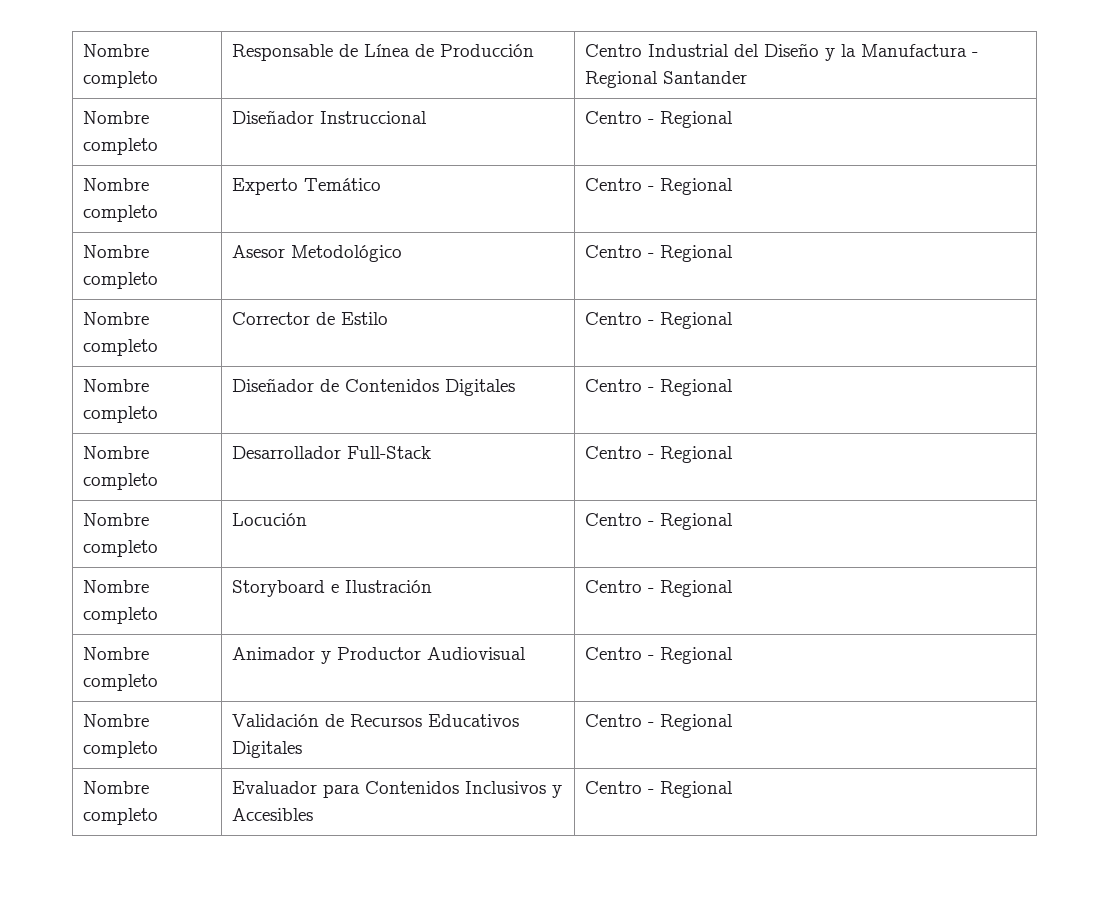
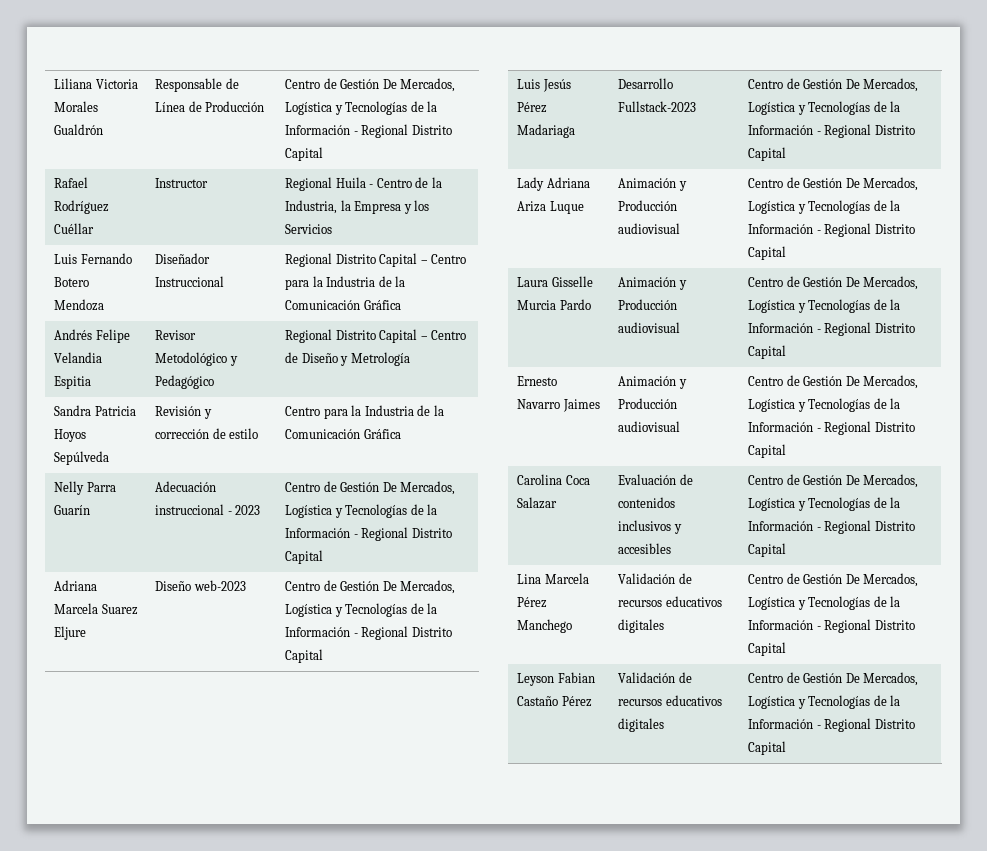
[82,44,149,57] [82,71,158,88] Nombre completo -> [54,78,138,89] [54,101,99,112] [54,124,104,135] Liliana Victoria Morales Gualdrón
[647,43,978,61] [584,71,747,88] [82,111,149,124] [82,138,158,155] [231,110,427,124] [584,111,733,128] [82,178,149,191] [82,205,158,222] [231,178,381,195] [584,178,733,195] [82,245,149,258] [82,272,158,289] [231,245,402,262] [584,245,733,262] [82,312,149,325] [82,339,158,356] [231,312,388,325] [584,312,733,329] [82,379,149,392] [82,406,158,423] [231,378,515,396] [584,379,733,396] [82,446,149,459] [82,473,158,490] [231,446,431,459] [584,446,733,463] [82,513,149,526] [82,540,158,557] [231,513,307,526] [584,513,733,530] [82,580,149,593] [82,607,158,624] [231,580,432,597] [584,580,733,597] [82,647,149,660] [82,674,158,691] [231,647,526,664] [584,647,733,664] [82,714,149,727] [82,741,158,758] [231,714,519,727] [231,741,302,758] [584,714,733,731] [82,781,149,794] [82,808,158,825] [231,781,562,798] [231,808,313,821] [584,781,733,798] Industrial del Diseño y la Manufactura - Regional Santander // Nombre completo | Diseñador Instruccional | Centro - Regional // Nombre completo | Experto Temático | Centro - Regional // Nombre completo | Asesor Metodológico | Centro - Regional // Nombre completo | Corrector de Estilo | Centro - Regional // Nombre completo | Diseñador de Contenidos Digitales | Centro - Regional // Nombre completo | Desarrollador Full-Stack | Centro - Regional // Nombre completo | Locución | Centro - Regional // Nombre completo | Storyboard e Ilustración | Centro - Regional // Nombre completo | Animador y Productor Audiovisual | Centro - Regional // Nombre completo | Validación de Recursos Educativos Digitales | Centro - Regional // Nombre completo | Evaluador para Contenidos Inclusivos y Accesibles | Centro - Regional -> [323,78,456,92] [285,101,438,115] [285,124,452,138] [285,147,324,161] [54,177,89,188] [54,200,110,214] [54,223,95,234] [155,178,209,188] [285,177,442,191] [285,200,430,214] [285,224,333,234] [54,253,132,264] [54,277,90,287] [54,299,105,311] [155,253,211,264] [155,276,225,287] [285,253,467,267] [285,276,406,290] [285,300,401,310] [54,329,130,343] [54,352,103,363] [54,376,92,389] [155,330,197,340] [155,352,238,366] [155,375,215,389] [285,329,467,343] [285,352,410,366] [54,405,136,416] [54,429,87,442] [54,451,110,465] [155,406,212,419] [155,428,259,439] [285,405,444,419] [285,429,401,439] [54,481,116,495] [54,505,91,515] [155,481,217,492] [155,504,261,515] [285,481,456,495] [285,504,438,518] [285,527,452,541] [285,550,324,564] [54,580,98,591] [54,603,138,615] [54,626,87,640] [155,580,246,591] [285,580,456,594] [285,603,438,617] [285,626,452,640] [285,649,324,663] [517,79,571,92] [517,102,548,113] [517,124,576,138] [618,78,674,89] [618,101,697,112] [748,78,919,92] [748,101,901,115] [748,124,915,138] [748,147,787,161] [517,177,590,191] [517,201,584,214] [618,178,687,191] [618,200,678,211] [618,223,681,234] [748,177,919,191] [748,200,901,214] [748,223,915,237] [748,246,787,260] [517,276,593,287] [517,299,591,310] [618,277,687,290] [618,299,678,310] [618,322,681,333] [748,276,919,290] [748,299,901,313] [748,322,915,336] [748,345,787,359] [517,376,558,386] [517,399,600,412] [618,376,687,389] [618,398,678,409] [618,421,681,432] [748,375,919,389] [748,398,901,412] [748,421,915,435] [748,444,787,458] [517,474,590,485] [517,497,558,509] [618,474,693,485] [618,497,676,508] [618,520,682,534] [618,543,672,554] [748,474,919,488] [748,497,901,511] [748,520,915,534] [748,543,787,557] [517,573,589,584] [517,597,548,608] [517,619,573,633] [618,573,692,584] [618,596,722,607] [618,619,665,633] [748,573,919,587] [748,596,901,610] [748,619,915,633] [748,642,787,656] [517,672,595,686] [517,696,592,707] [618,672,692,683] [618,695,722,706] [618,718,665,732] [748,672,919,686] [748,695,901,709] [748,718,915,732] [748,741,787,755] de Gestión De Mercados, Logística y Tecnologías de la Información - Regional Distrito Capital // Rafael Rodríguez Cuéllar | Instructor | Regional Huila - Centro de la Industria, la Empresa y los Servicios // Luis Fernando Botero Mendoza | Diseñador Instruccional | Regional Distrito Capital – Centro para la Industria de la Comunicación Gráfica // Andrés Felipe Velandia Espitia | Revisor Metodológico y Pedagógico | Regional Distrito Capital – Centro de Diseño y Metrología // Sandra Patricia Hoyos Sepúlveda | Revisión y corrección de estilo | Centro para la Industria de la Comunicación Gráfica // Nelly Parra Guarín | Adecuación instruccional - 2023 | Centro de Gestión De Mercados, Logística y Tecnologías de la Información - Regional Distrito Capital // Adriana Marcela Suarez Eljure | Diseño web-2023 | Centro de Gestión De Mercados, Logística y Tecnologías de la Información - Regional Distrito Capital // Luis Jesús Pérez Madariaga | Desarrollo Fullstack-2023 | Centro de Gestión De Mercados, Logística y Tecnologías de la Información - Regional Distrito Capital // Lady Adriana Ariza Luque | Animación y Producción audiovisual | Centro de Gestión De Mercados, Logística y Tecnologías de la Información - Regional Distrito Capital // Laura Gisselle Murcia Pardo | Animación y Producción audiovisual | Centro de Gestión De Mercados, Logística y Tecnologías de la Información - Regional Distrito Capital // Ernesto Navarro Jaimes | Animación y Producción audiovisual | Centro de Gestión De Mercados, Logística y Tecnologías de la Información - Regional Distrito Capital // Carolina Coca Salazar | Evaluación de contenidos inclusivos y accesibles | Centro de Gestión De Mercados, Logística y Tecnologías de la Información - Regional Distrito Capital // Lina Marcela Pérez Manchego | Validación de recursos educativos digitales | Centro de Gestión De Mercados, Logística y Tecnologías de la Información - Regional Distrito Capital // Leyson Fabian Castaño Pérez | Validación de recursos educativos digitales | Centro de Gestión De Mercados, Logística y Tecnologías de la Información - Regional Distrito Capital

